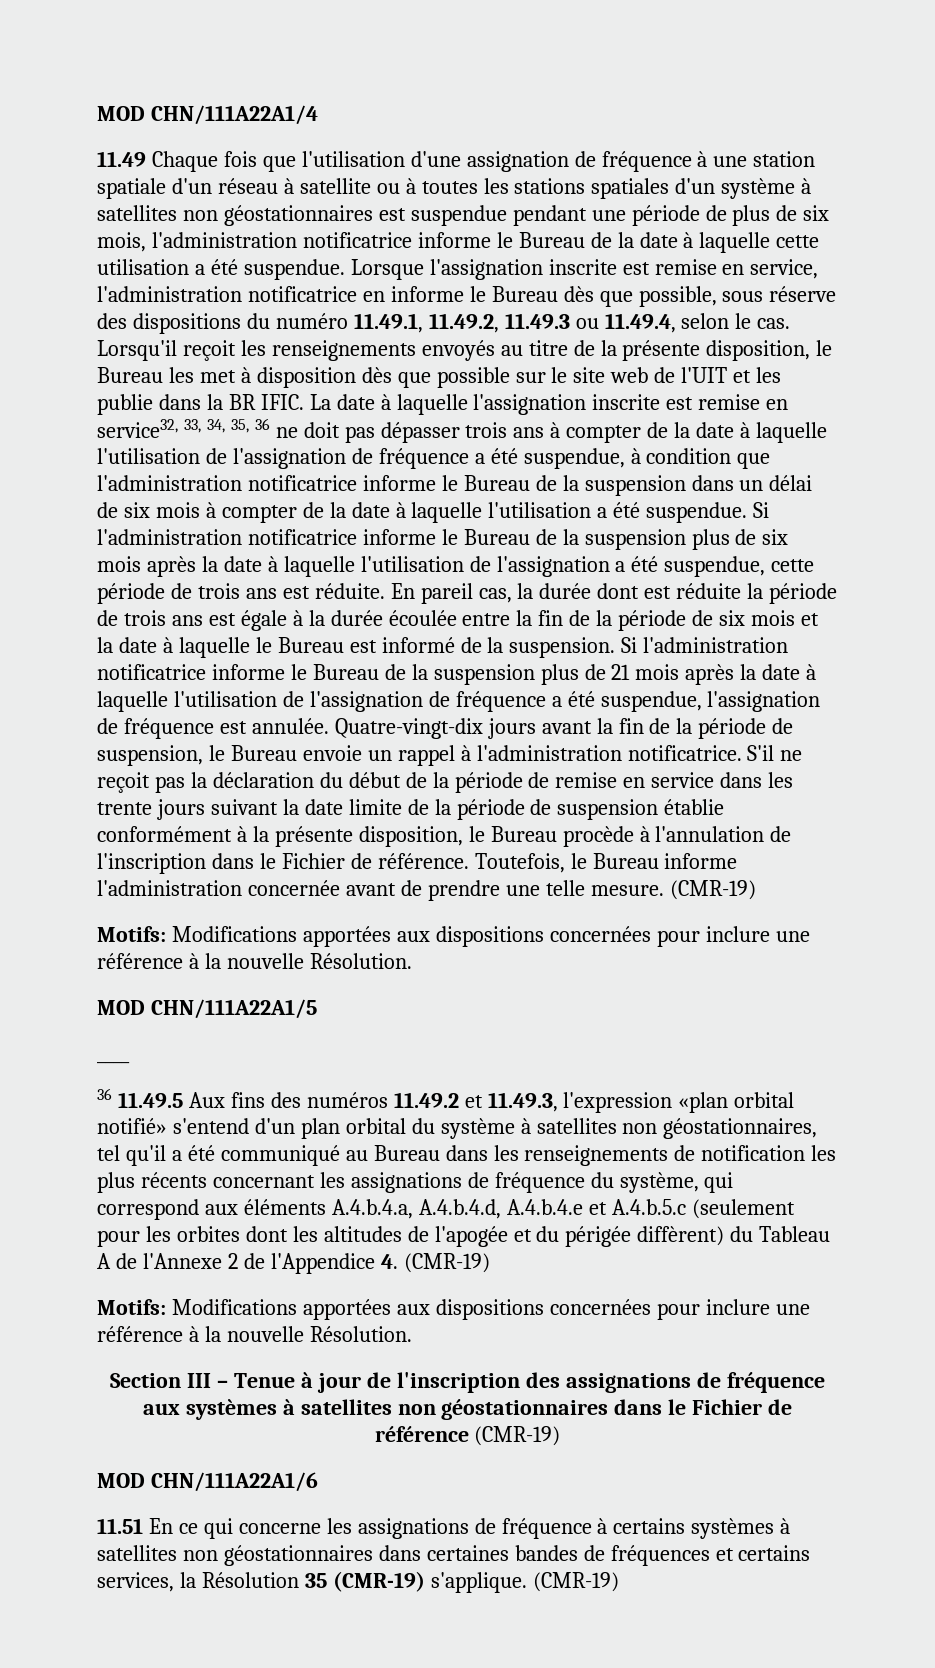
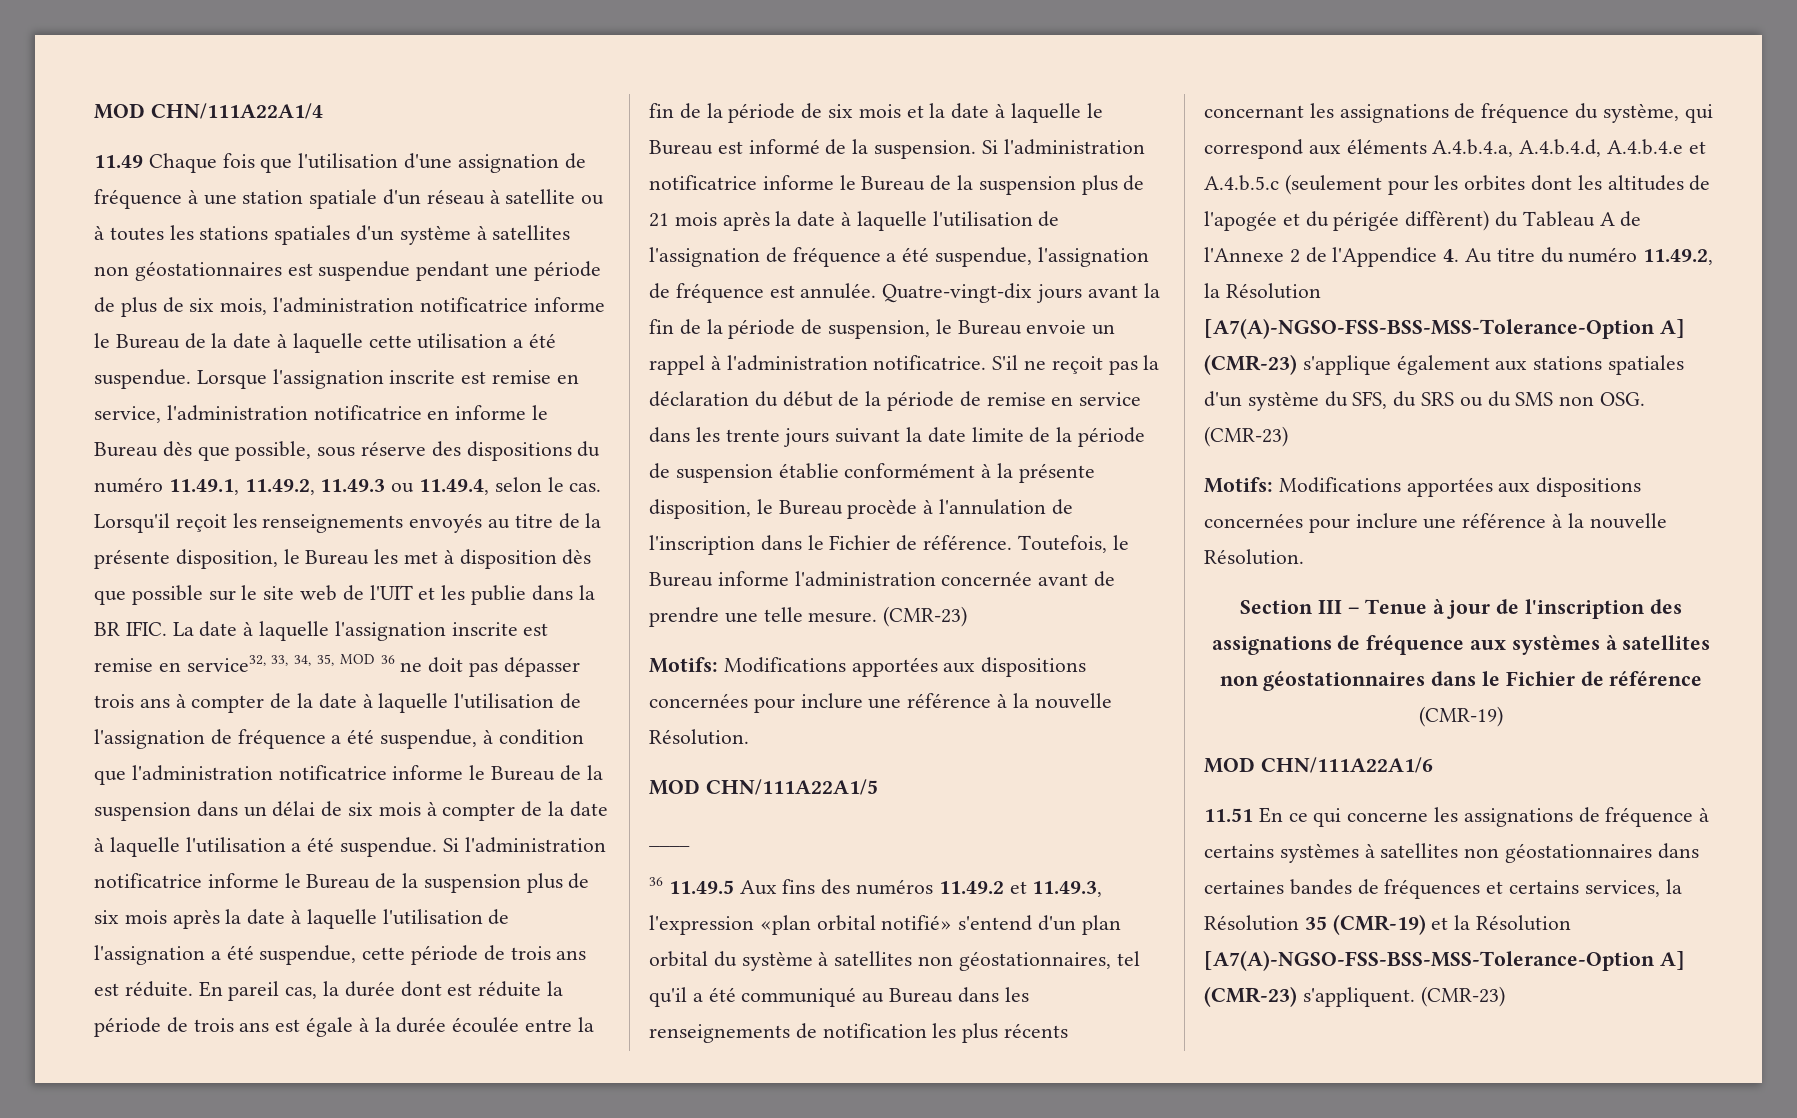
(249, 426) none -> [339,654,375,664] MOD
[669,880,756,900] (CMR-19) -> [883,606,968,627] (CMR-23)
[403,1253,490,1273] (CMR-19) -> [1465,247,1714,265] [1204,283,1321,299] [1204,318,1685,339] [1204,354,1685,375] [1204,391,1646,411] [1204,426,1288,447] Au titre du numéro 11.49.2, la Résolution [A7(A)-NGSO-FSS-BSS-MSS-Tolerance-Option A] (CMR-23) s'applique également aux stations spatiales d'un système du SFS, du SRS ou du SMS non OSG. (CMR-23)
[430,1572,619,1593] s'applique. (CMR-19) -> [1431,915,1572,931] [1204,950,1685,971] [1204,986,1505,1007] et la Résolution [A7(A)-NGSO-FSS-BSS-MSS-Tolerance-Option A] (CMR-23) s'appliquent. (CMR-23)

